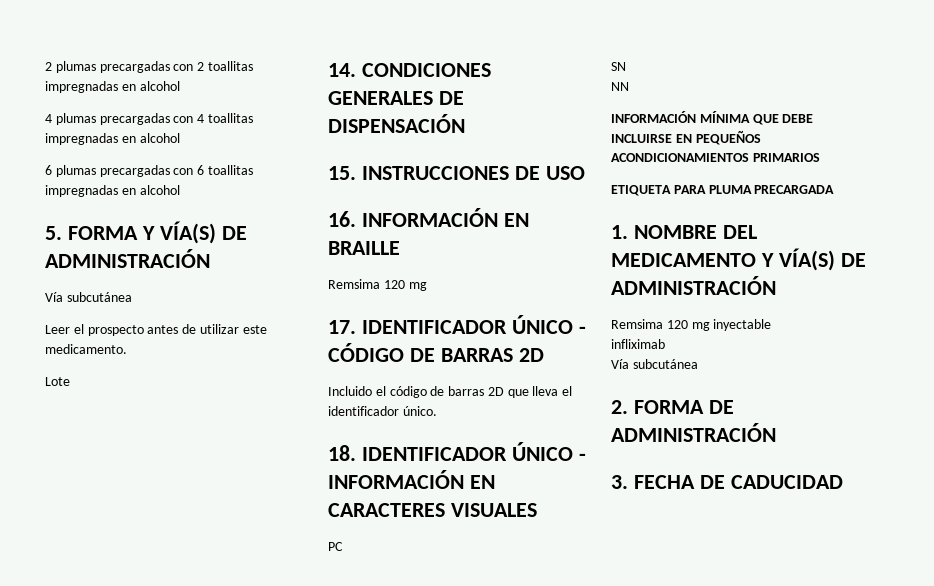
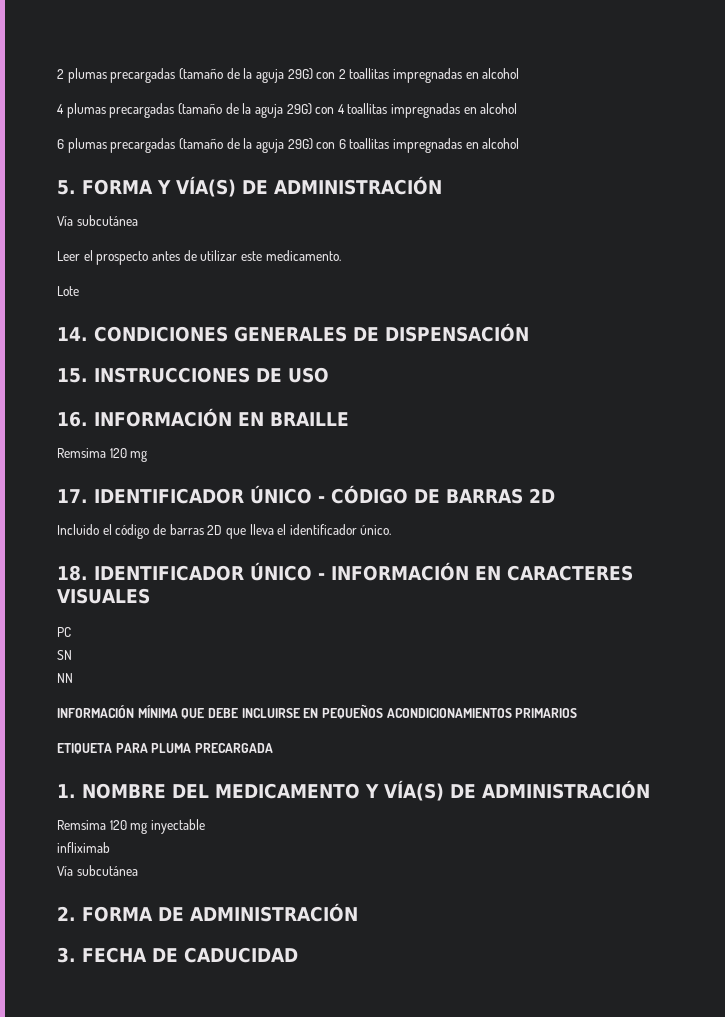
(170, 67) none -> [178,68,313,83] (tamaño de la aguja 29G)
(170, 119) none -> [177,103,312,118] (tamaño de la aguja 29G)
(170, 171) none -> [178,138,313,153] (tamaño de la aguja 29G)

